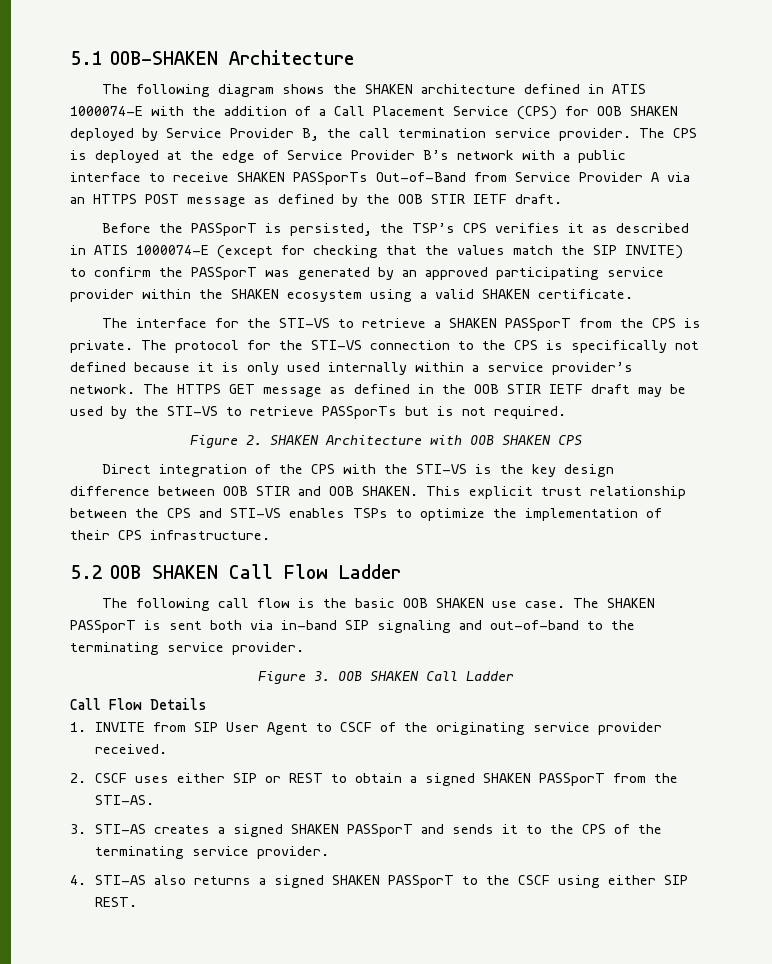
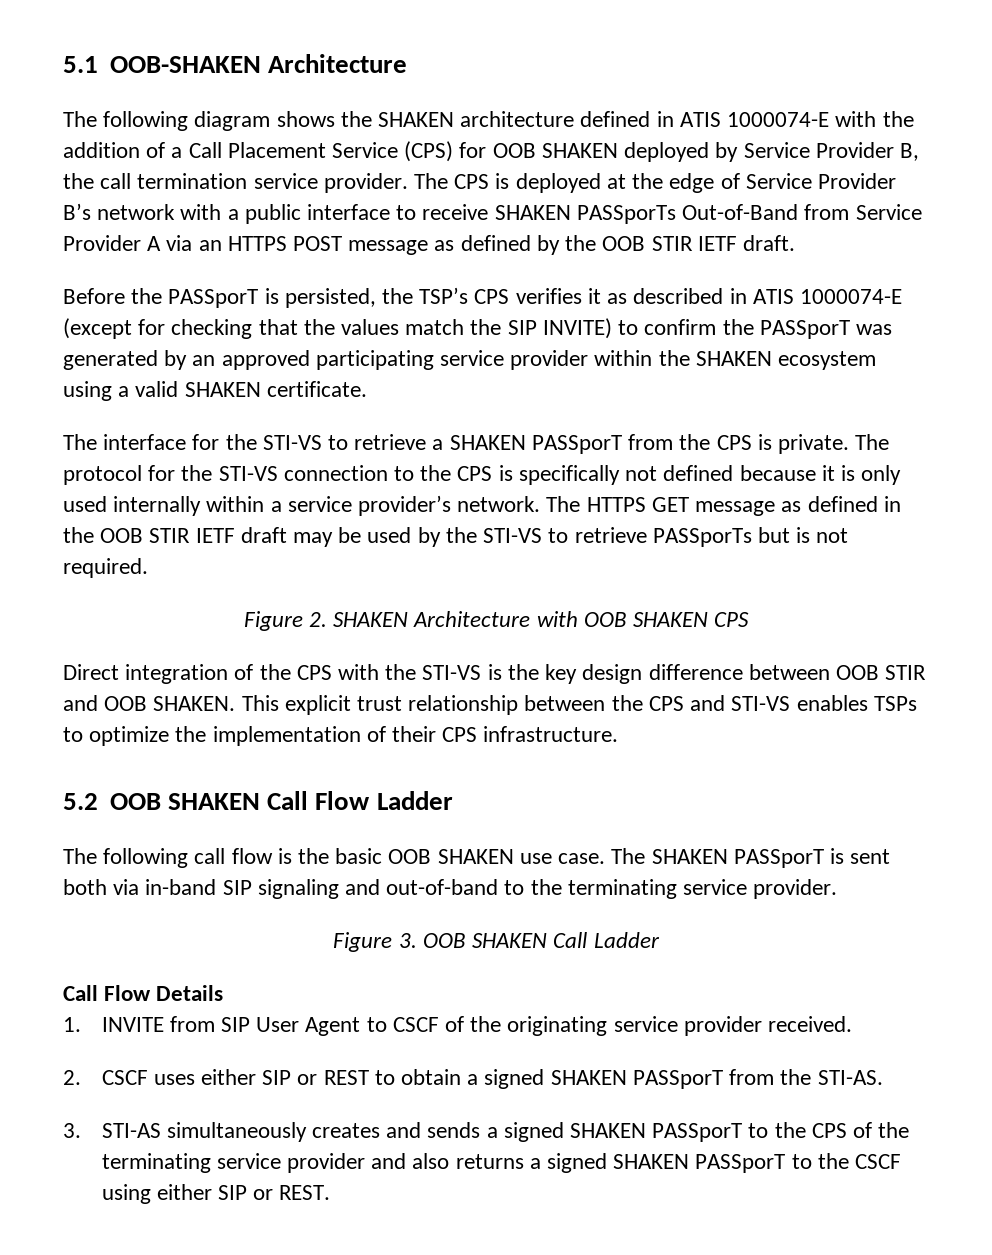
[153,824,518,837] creates a signed SHAKEN PASSporT and sends it -> [166,1122,743,1142] simultaneously creates and sends a signed SHAKEN PASSporT
[256,846,329,859] [70,875,146,885] provider. // 4. STI-AS -> [287,1153,407,1173] provider and
(688, 880) none -> [253,1189,274,1200] or

